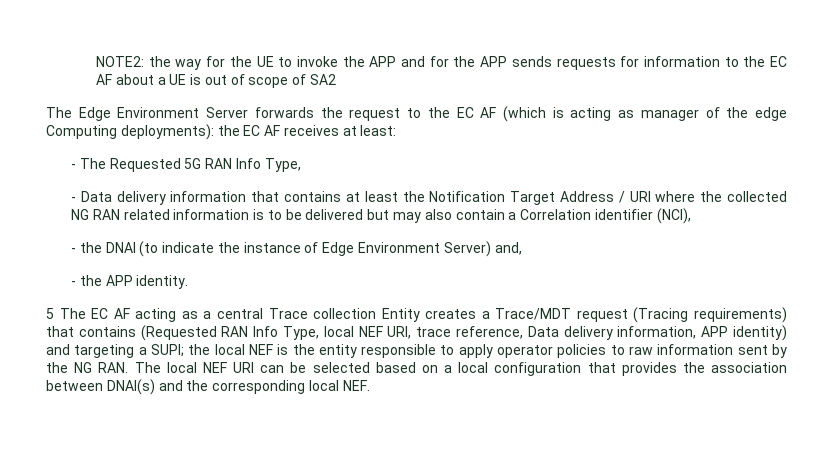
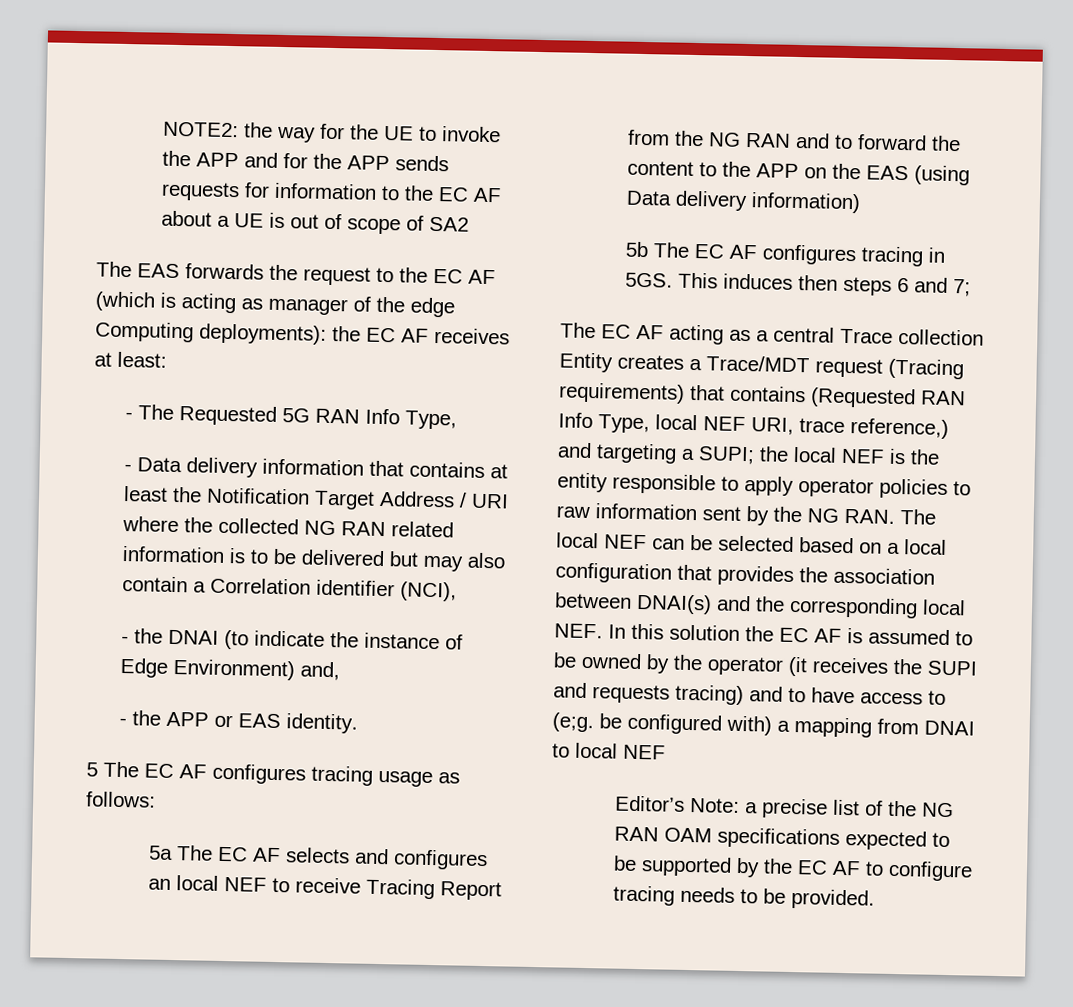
[78,107,249,121] Edge Environment Server -> [137,263,180,279] EAS
[358,241,491,257] Environment Server) -> [173,659,296,681] Environment)
(133, 280) none -> [214,713,282,729] or EAS
(130, 313) none -> [212,763,460,788] [86,791,156,808] [149,845,489,871] [148,875,503,901] [627,129,962,152] [627,160,971,186] [626,190,862,214] [625,241,947,267] [625,272,972,297] [560,322,664,340] configures tracing usage as follows: // 5a The EC AF selects and configures an local NEF to receive Tracing Report from the NG RAN and to forward the content to the APP on the EAS (using Data delivery information) // 5b The EC AF configures tracing in 5GS. This induces then steps 6 and 7; // The EC AF
[456,325,787,341] reference, Data delivery information, APP identity) -> [850,418,949,439] reference,)
[233,362,254,373] URI -> (647, 542) none
(370, 385) none -> [608,623,973,646] [553,652,978,677] [553,682,946,706] [552,712,975,738] [552,742,666,760] [615,795,955,819] [614,826,951,851] [613,855,974,882] [613,885,876,910] In this solution the EC AF is assumed to be owned by the operator (it receives the SUPI and requests tracing) and to have access to (e;g. be configured with) a mapping from DNAI to local NEF // Editor’s Note: a precise list of the NG RAN OAM specifications expected to be supported by the EC AF to configure tracing needs to be provided.

